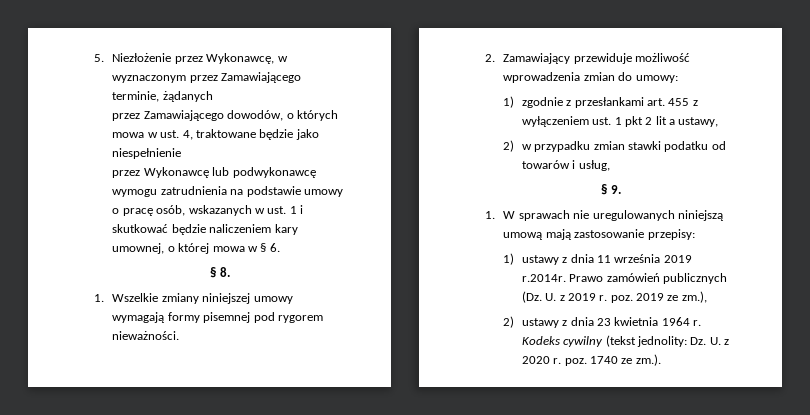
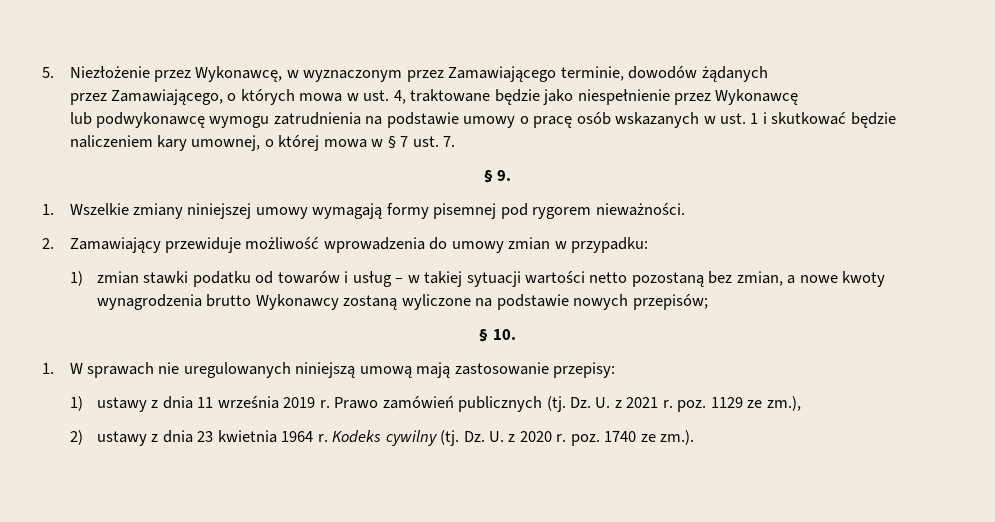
(160, 96) none -> [628,66,698,79] dowodów
[143,110,284,121] Zamawiającego dowodów, -> [110,89,223,105] Zamawiającego,
(182, 153) // -> (670, 97) none
(209, 172) none -> (799, 97) //
[156,205,186,216] osób, -> [576,112,611,125] osób
[269,243,280,252] [210,267,230,278] 6. // § 8. -> [400,136,456,147] [483,170,512,183] 7 ust. 7. // § 9.
[583,72,678,83] [503,96,698,108] [521,116,719,127] [503,140,591,152] zmian do umowy: // 1) zgodnie z przesłankami art. 455 z wyłączeniem ust. 1 pkt 2 lit a ustawy, // 2) w przypadku -> [429,237,649,253] [69,271,83,286] do umowy zmian w przypadku: // 1)
[578,160,610,171] [601,184,621,195] usług, // § 9. -> [352,271,886,287] [97,294,708,310] [479,329,516,342] usług – w takiej sytuacji wartości netto pozostaną bez zmian, a nowe kwoty wynagrodzenia brutto Wykonawcy zostaną wyliczone na podstawie nowych przepisów; // § 10.
[521,274,566,282] r.2014r. -> [319,400,330,408] r.
[521,291,665,303] (Dz. U. z 2019 r. poz. 2019 -> [546,396,743,412] (tj. Dz. U. z 2021 r. poz. 1129
[605,335,687,347] (tekst jednolity: -> [440,430,460,446] (tj.

